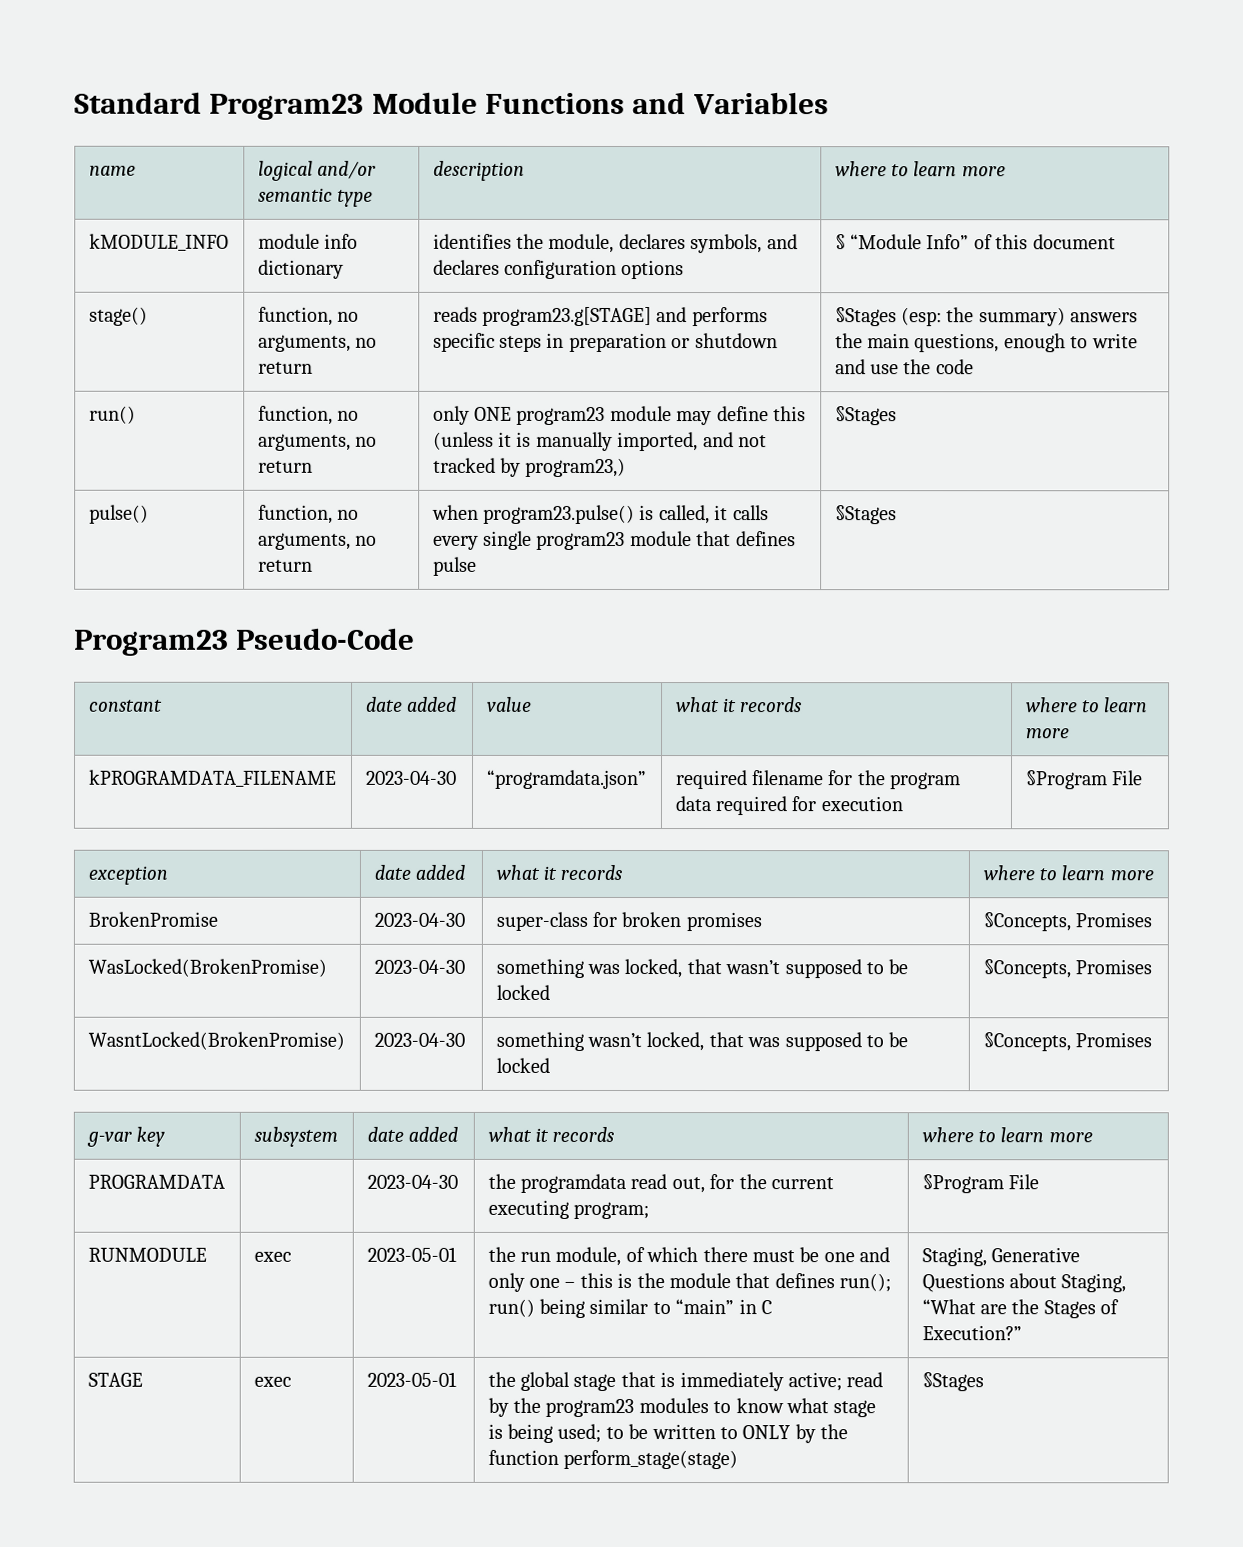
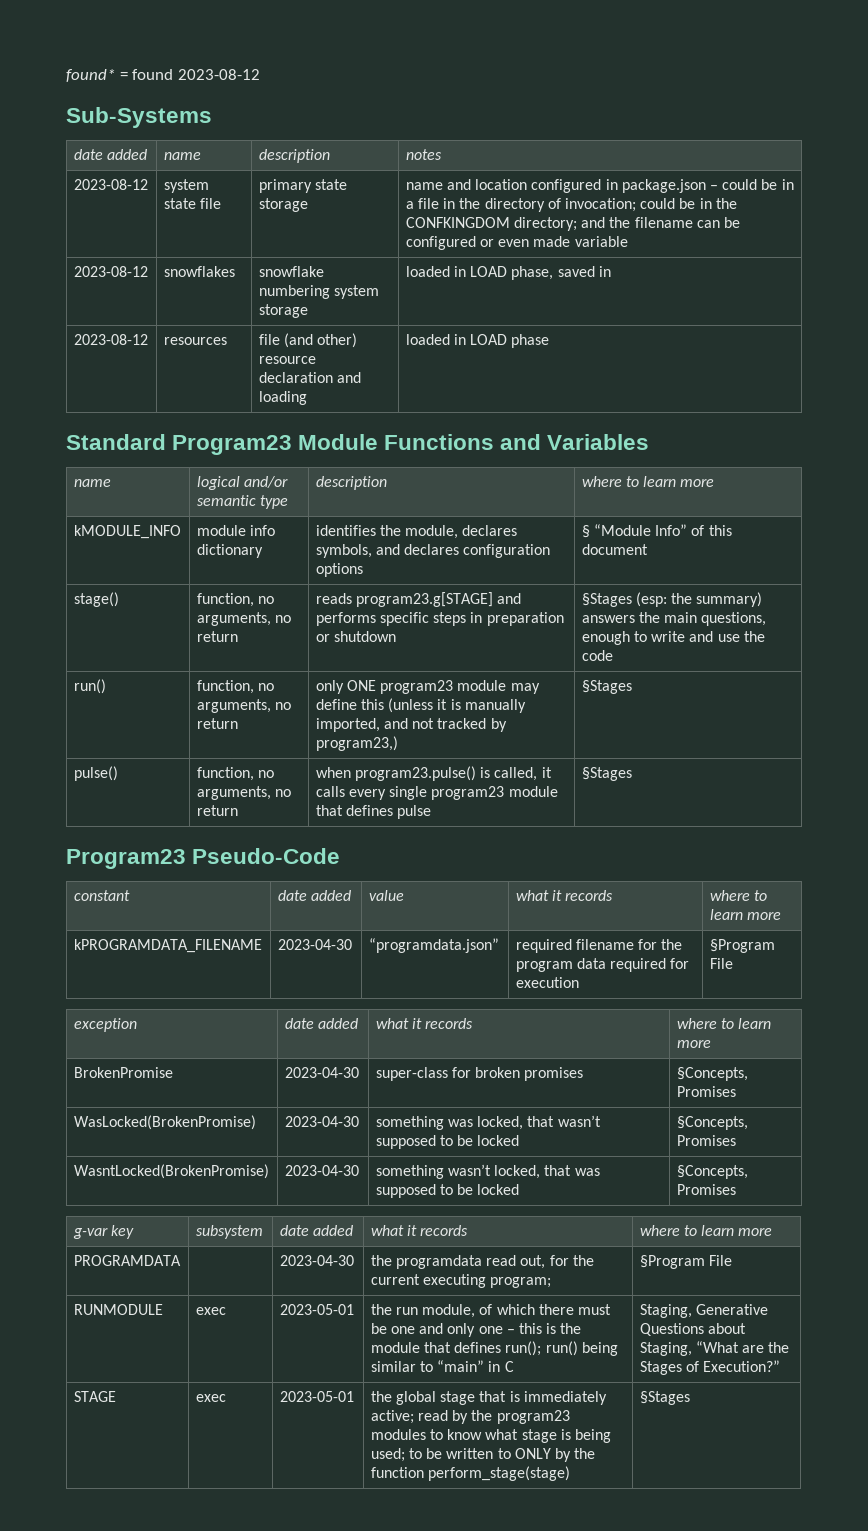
(74, 102) none -> [66,69,260,82] [66,107,212,128] [73,149,148,160] [163,152,201,160] [258,149,330,163] [405,149,442,160] [73,179,148,190] [163,179,209,193] [163,198,222,209] [258,179,348,193] [258,198,308,212] [405,179,794,193] [405,198,737,212] [405,217,740,231] [405,236,628,250] [73,266,148,277] [163,266,235,277] [258,266,324,277] [258,285,380,299] [258,304,308,318] [405,266,611,280] [73,334,148,345] [163,337,227,345] [258,333,358,348] [258,356,316,364] [258,372,362,383] [258,391,307,405] [405,334,550,348] found* = found 2023-08-12 // Sub-Systems // date added | name | description | notes // 2023-08-12 | system state file | primary state storage | name and location configured in package.json – could be in a file in the directory of invocation; could be in the CONFKINGDOM directory; and the filename can be configured or even made variable // 2023-08-12 | snowflakes | snowflake numbering system storage | loaded in LOAD phase, saved in // 2023-08-12 | resources | file (and other) resource declaration and loading | loaded in LOAD phase //

